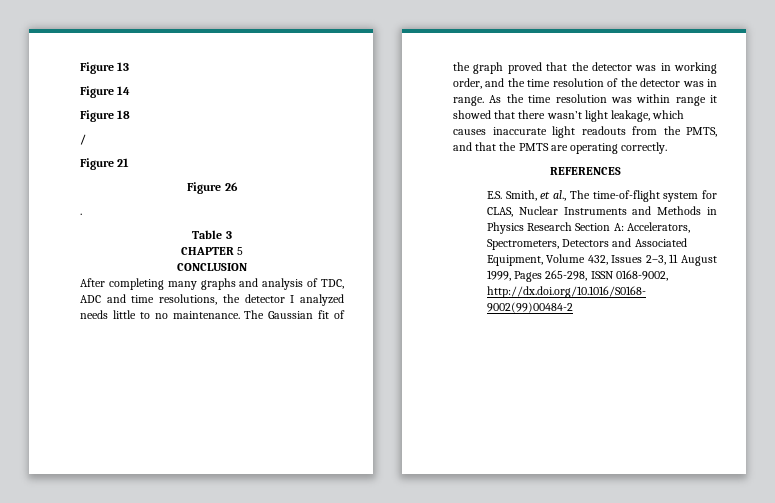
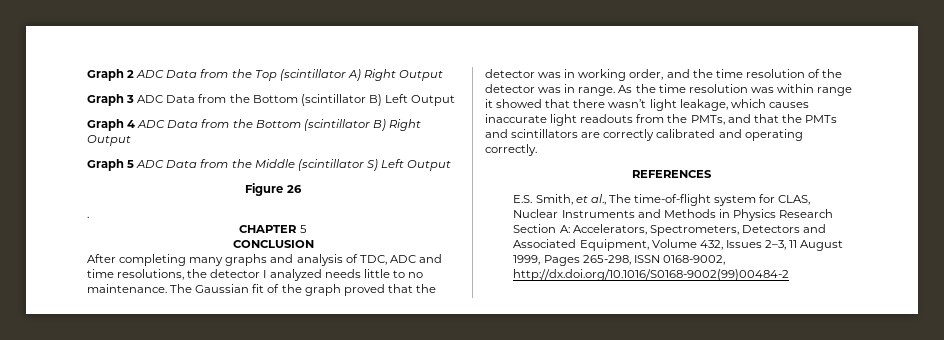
[80,62,130,74] [80,86,131,98] [80,110,131,122] [80,134,86,145] [80,158,130,170] Figure 13 // Figure 14 // Figure 18 // / // Figure 21 -> [87,69,444,81] [87,94,456,106] [87,119,421,131] [87,135,131,146] [87,159,452,171] Graph 2 ADC Data from the Top (scintillator A) Right Output // Graph 3 ADC Data from the Bottom (scintillator B) Left Output // Graph 4 ADC Data from the Bottom (scintillator B) Right Output // Graph 5 ADC Data from the Middle (scintillator S) Left Output
[192,230,232,239] // Table 3 -> (89, 217) none
[686,127,717,137] PMTS, -> [690,115,725,125] PMTs,
[518,143,568,151] PMTS are -> [804,115,837,123] [485,129,742,141] PMTs and scintillators are correctly calibrated and

